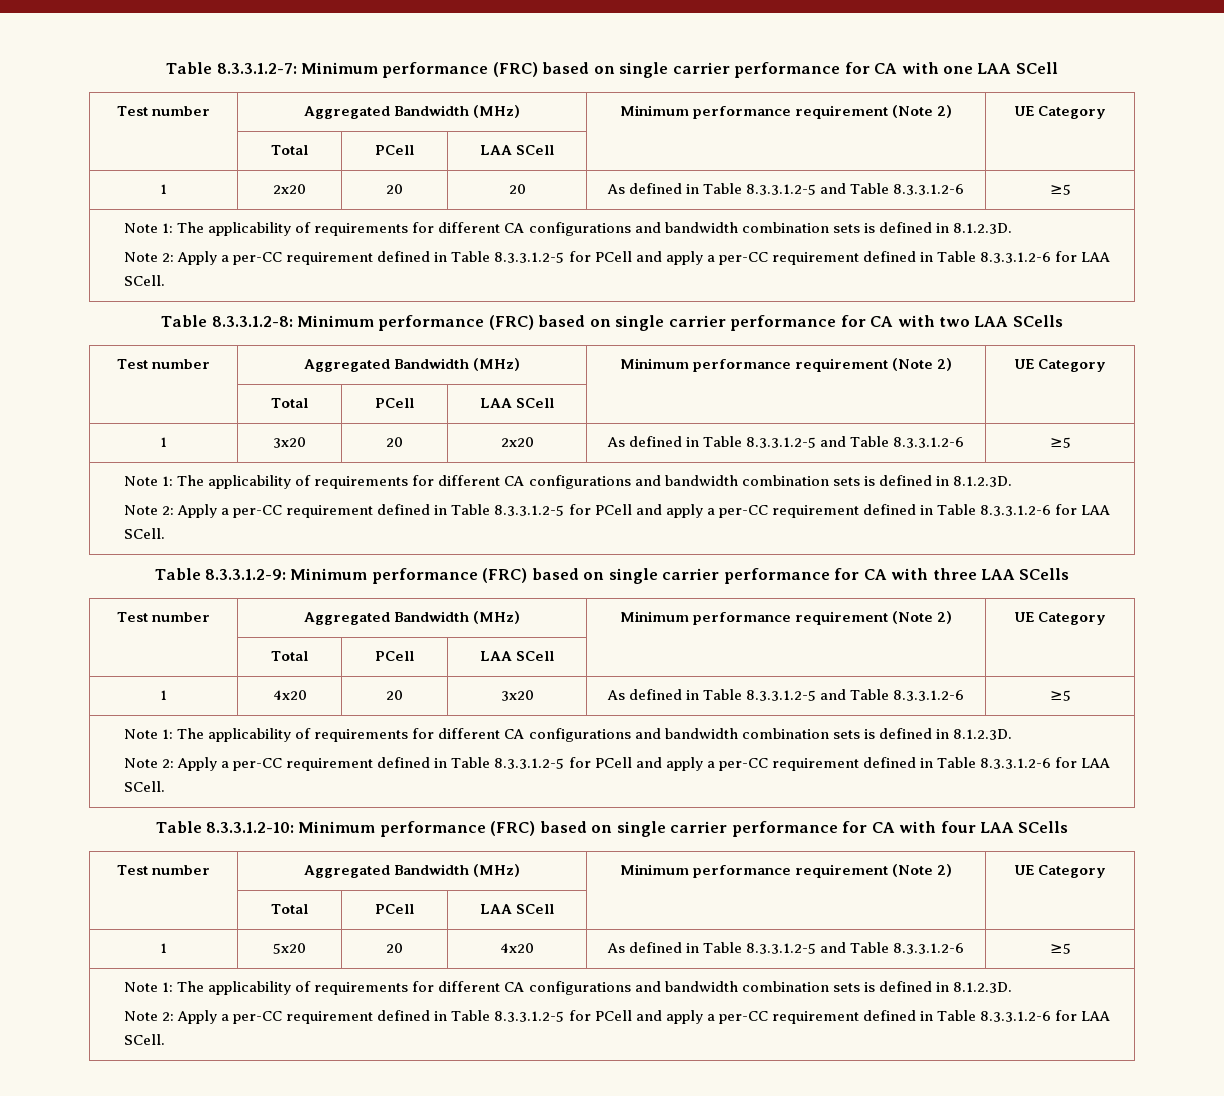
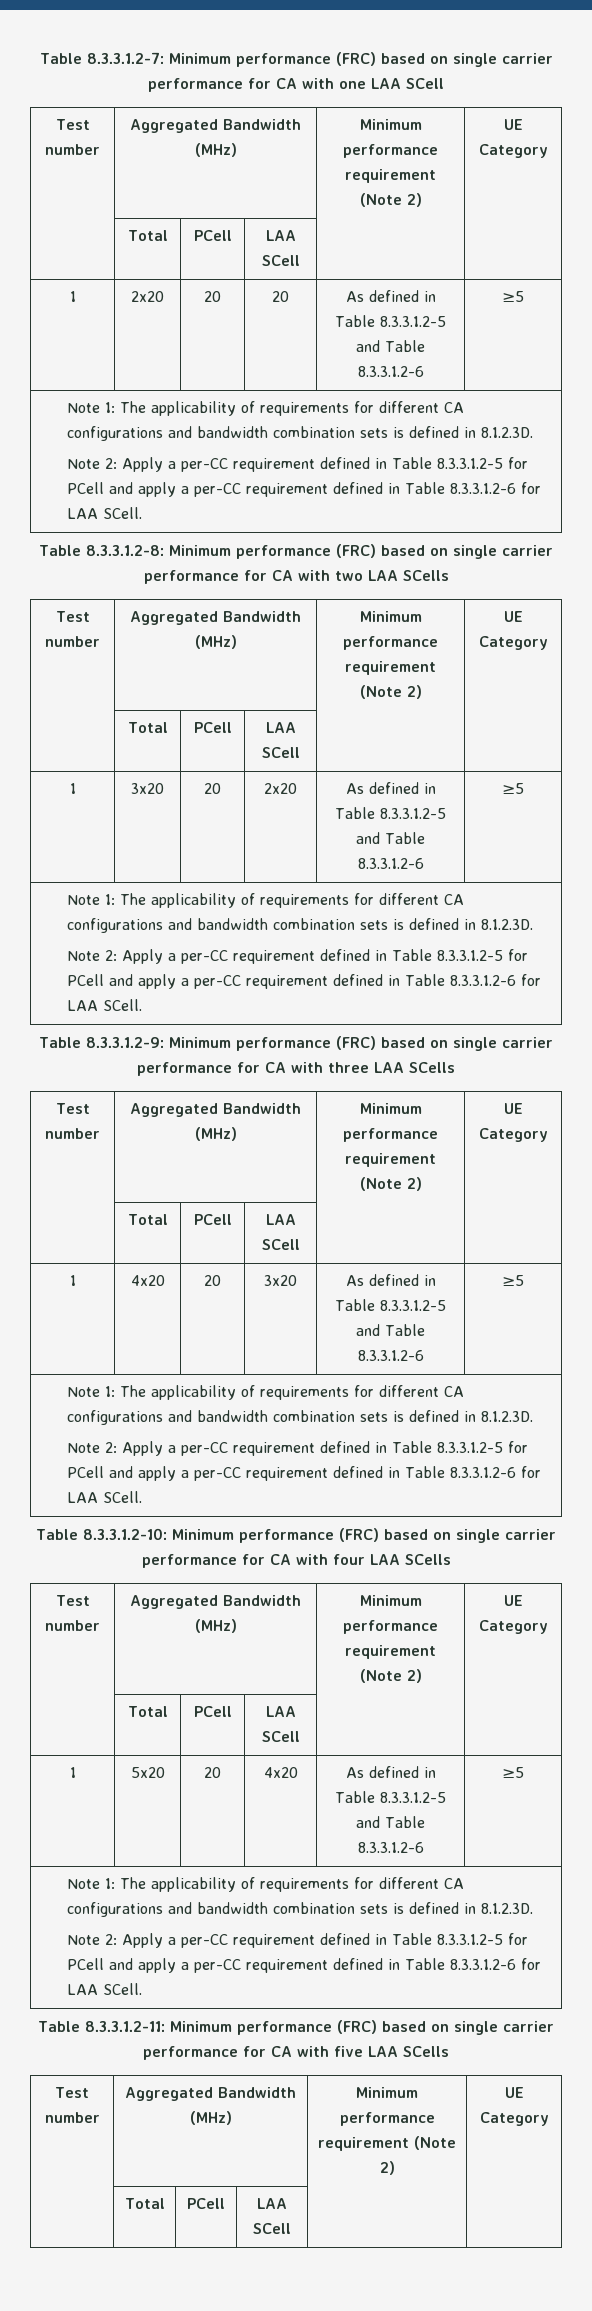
(166, 1039) none -> [38,2020,554,2035] [143,2046,449,2060] [55,2087,90,2098] [44,2112,100,2123] [125,2087,296,2101] [189,2111,232,2125] [356,2087,418,2098] [339,2112,435,2126] [318,2136,456,2151] [379,2161,395,2175] [504,2087,524,2098] [479,2112,549,2126] [124,2198,165,2209] [187,2198,225,2209] [257,2198,287,2209] [253,2223,291,2234] // Table 8.3.3.1.2-11: Minimum performance (FRC) based on single carrier performance for CA with five LAA SCells // Test number | Aggregated Bandwidth (MHz) | Minimum performance requirement (Note 2) | UE Category // | Total | PCell | LAA SCell | |

